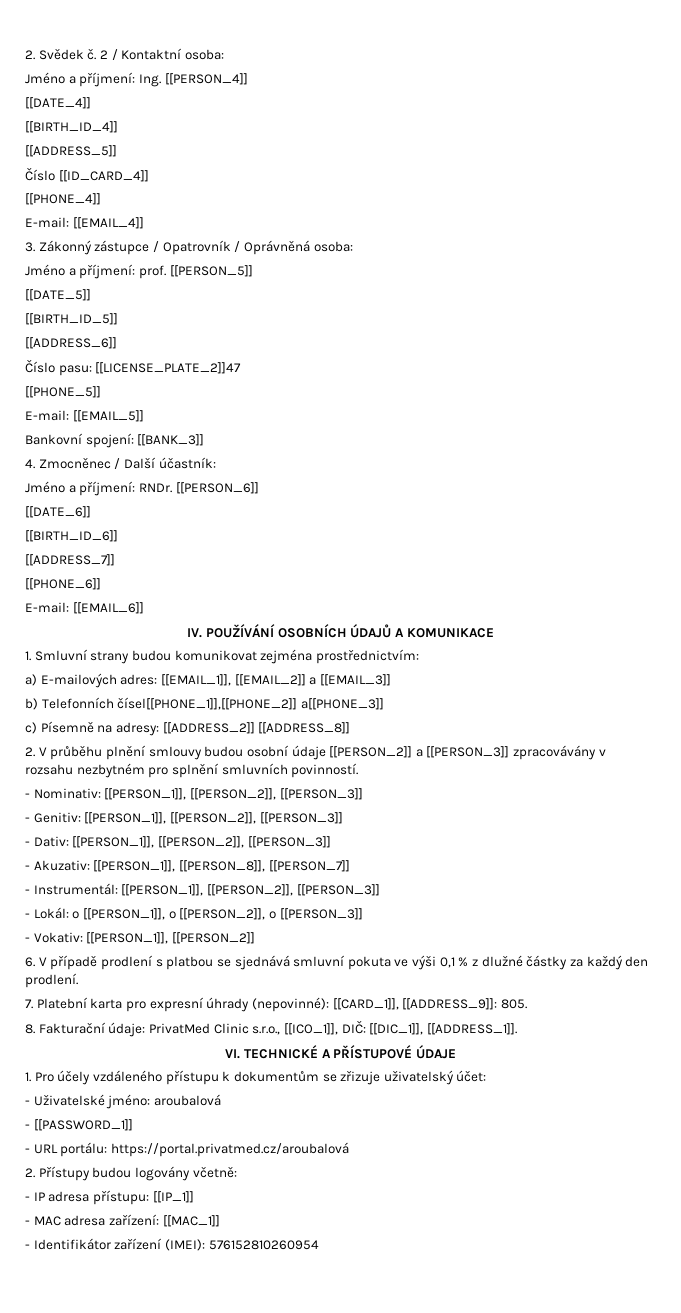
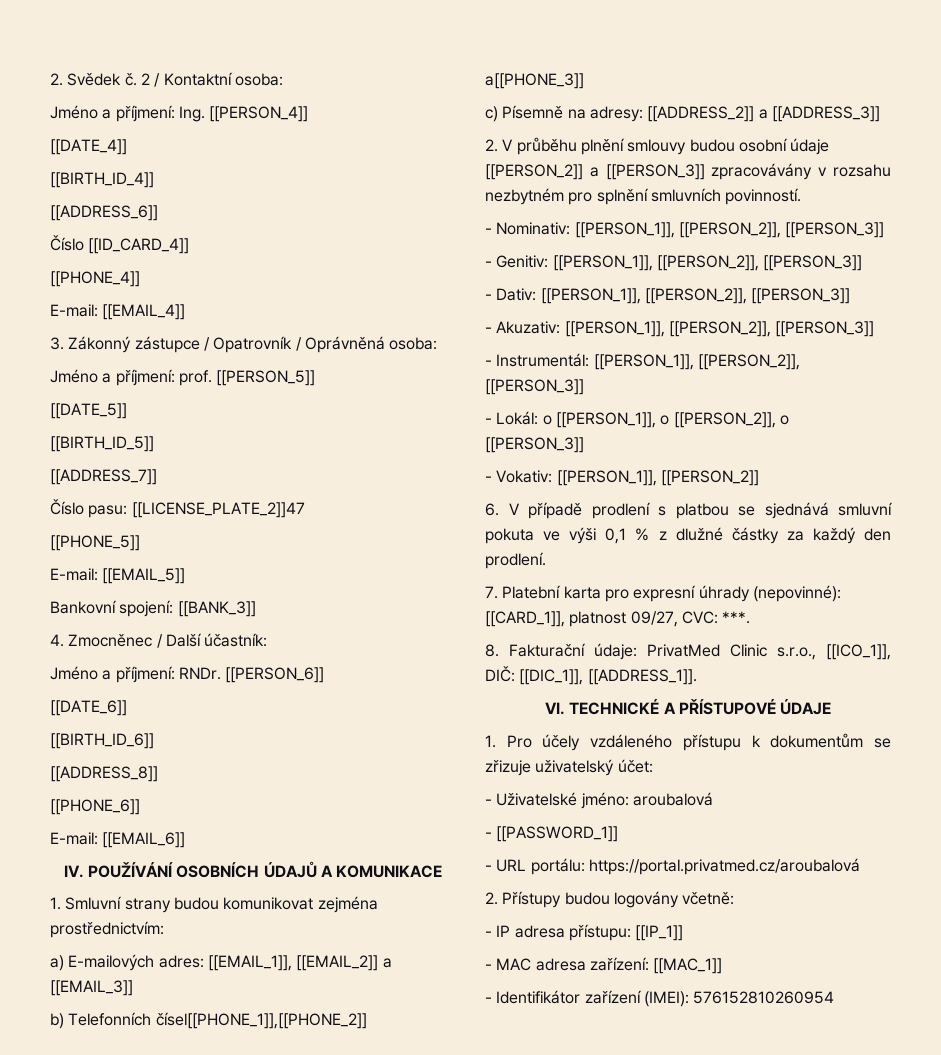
[25,145,117,157] [[ADDRESS_5]] -> [50,205,158,221] [[ADDRESS_6]]
[25,337,117,349] [[ADDRESS_6]] -> [50,469,157,485] [[ADDRESS_7]]
[25,554,115,566] [[ADDRESS_7]] -> [50,766,158,782] [[ADDRESS_8]]
[258,722,351,734] [[ADDRESS_8]] -> [758,106,880,122] a [[ADDRESS_3]]
[178,860,350,872] [[PERSON_8]], [[PERSON_7]] -> [668,321,875,337] [[PERSON_2]], [[PERSON_3]]
[402,998,527,1010] [[ADDRESS_9]]: 805. -> [569,611,751,627] platnost 09/27, CVC: ***.

